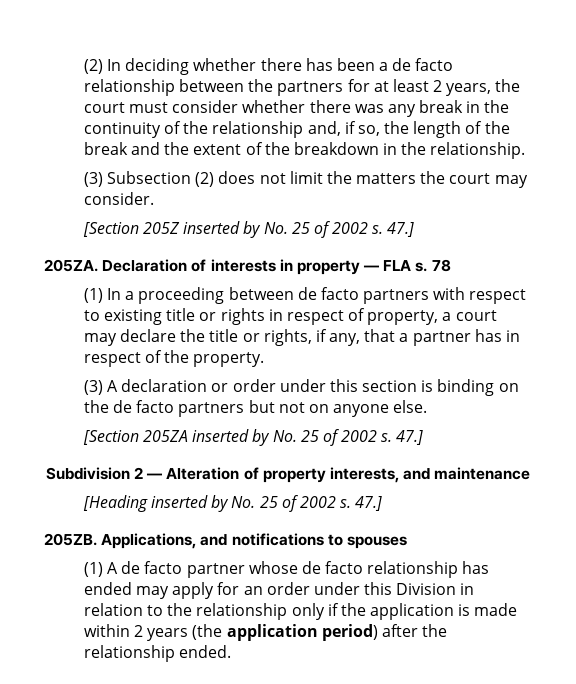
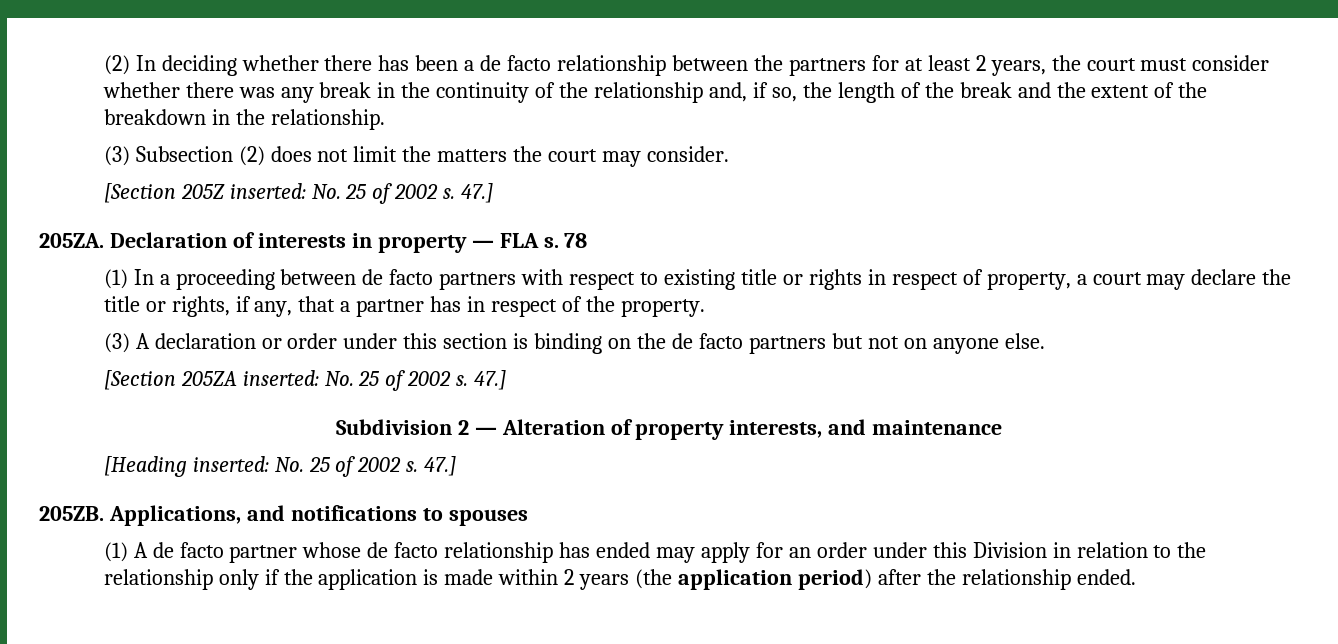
[183,221,262,238] inserted by -> [229,183,306,199] inserted:
[192,429,271,446] inserted by -> [242,370,319,386] inserted:
[150,495,230,512] inserted by -> [192,456,269,472] inserted:

